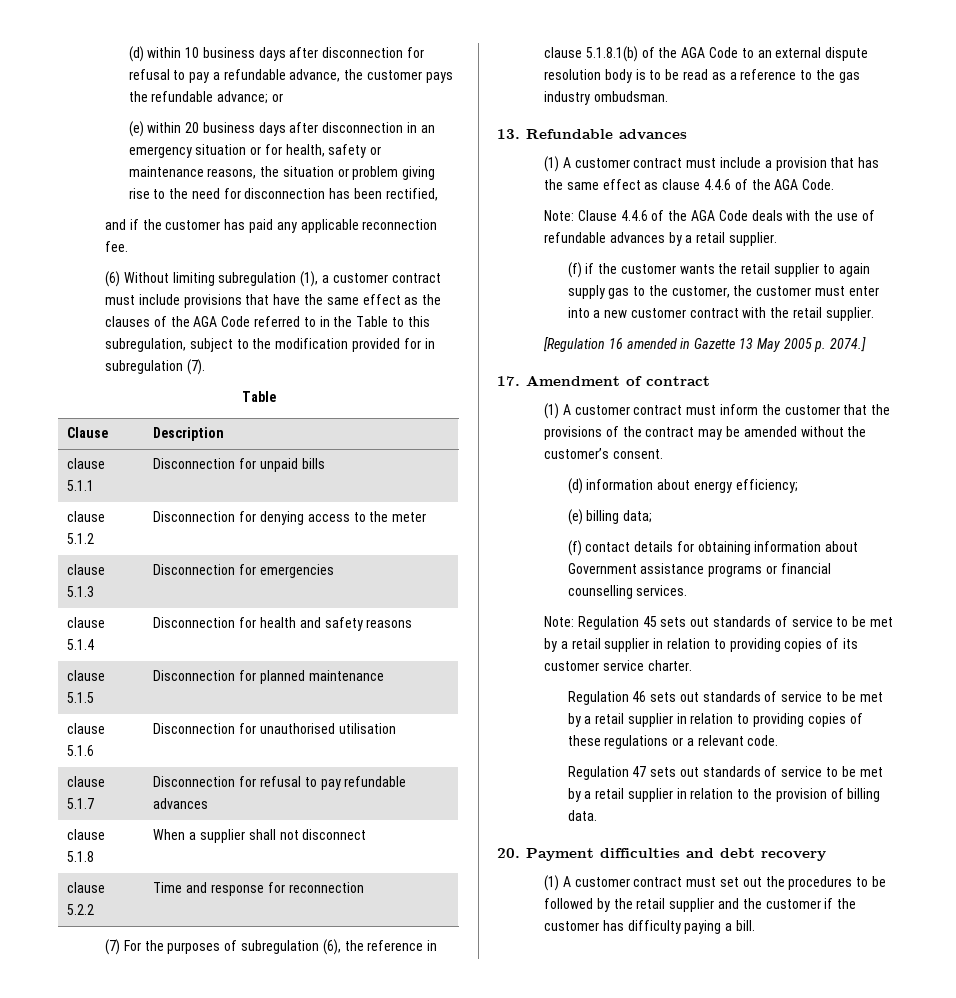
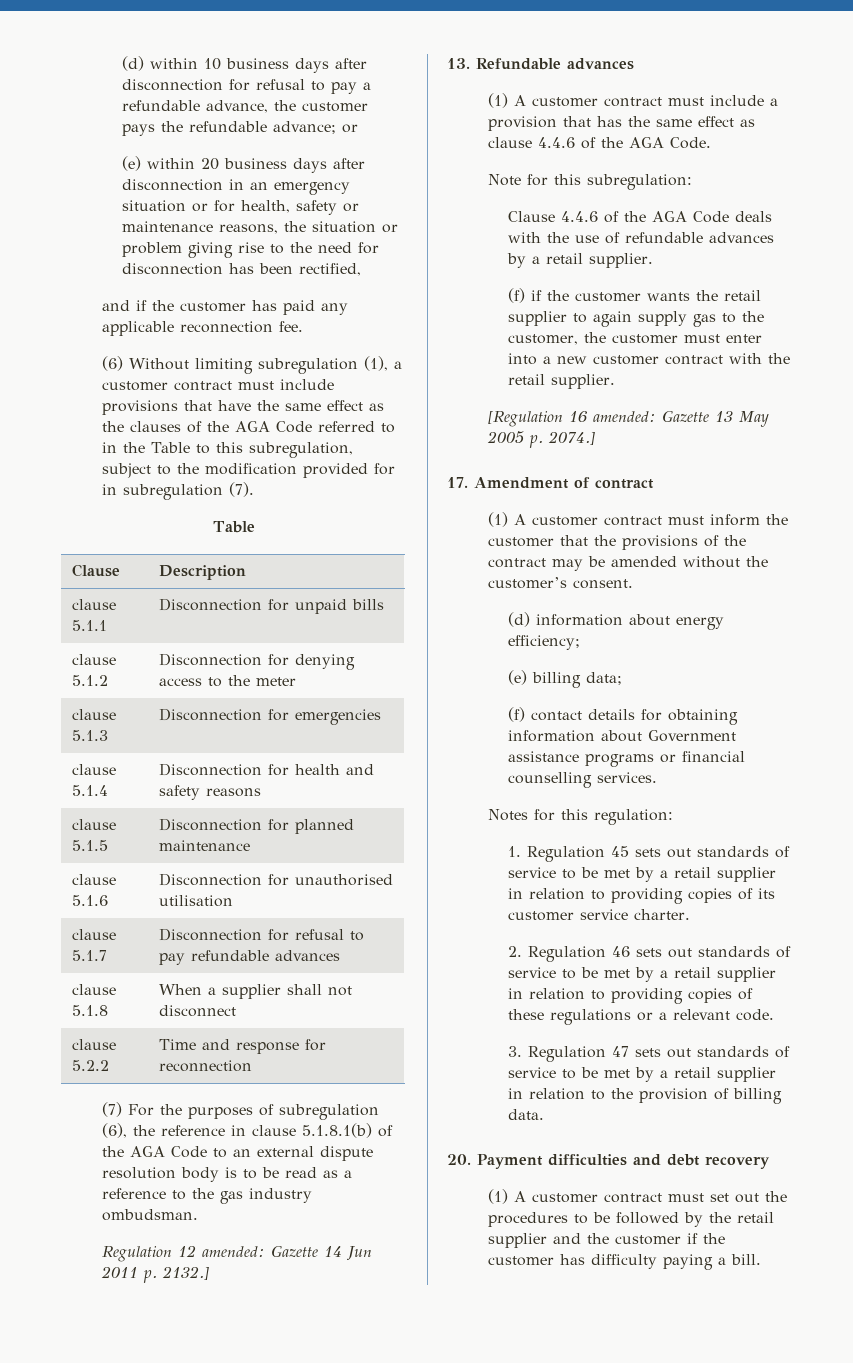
(668, 96) none -> [101,1245,372,1262] [100,1266,209,1283] // Regulation 12 amended: Gazette 14 Jun 2011 p. 2132.]
[544,210,575,221] Note: -> [487,174,692,190] Note for this subregulation: //
[626,338,691,349] amended in -> [592,411,656,422] amended:
[544,616,575,627] Note: -> [487,809,673,825] [507,846,521,857] Notes for this regulation: // 1.
(692, 665) none -> [507,946,522,957] 2.
(779, 740) none -> [507,1046,522,1057] 3.

